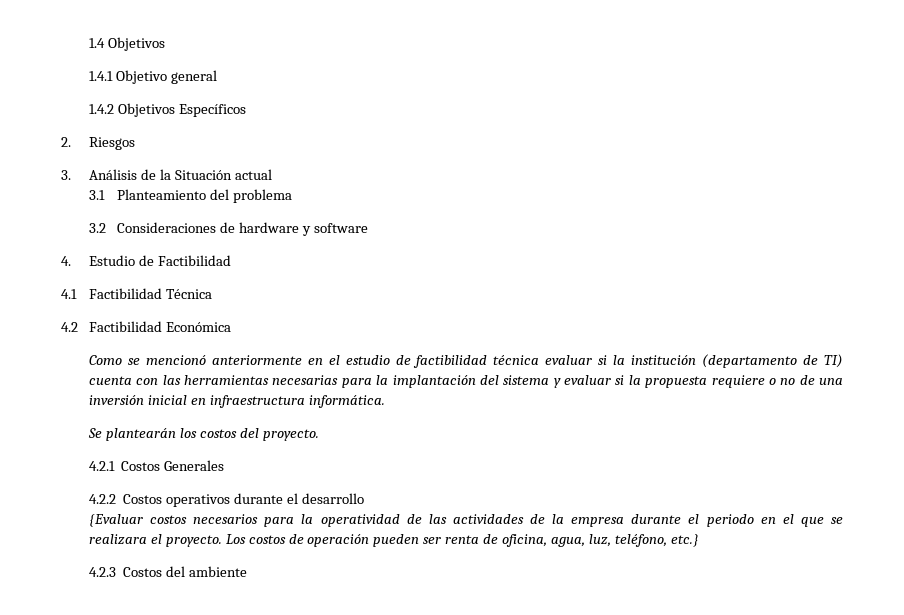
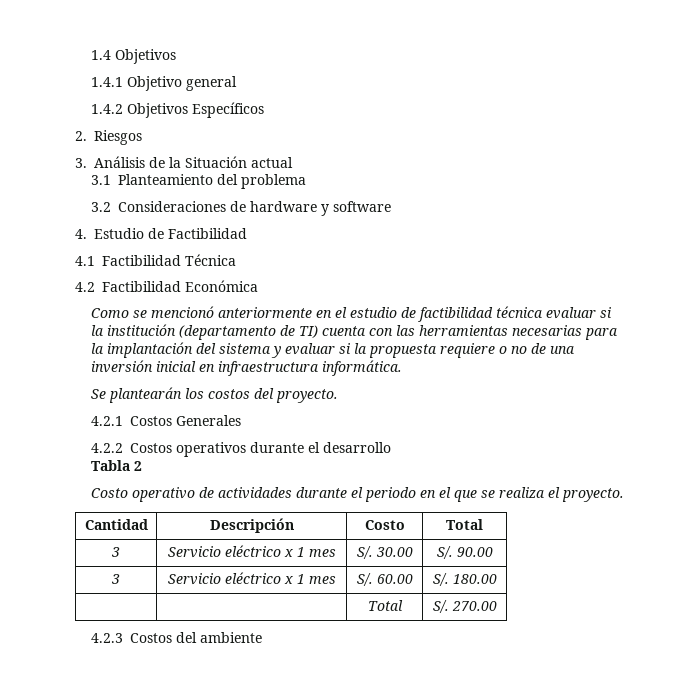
[88,514,625,527] {Evaluar costos necesarios para la operatividad de las actividades de la empresa -> [90,460,142,471] [90,487,292,502] Tabla 2 // Costo operativo de actividades
[88,534,147,545] realizara -> [498,487,545,498] realiza
[225,534,699,547] Los costos de operación pueden ser renta de oficina, agua, luz, teléfono, etc.} -> [84,519,148,530] [209,518,294,533] [364,520,405,530] [446,519,483,530] [111,547,120,557] [167,545,336,558] [356,546,413,559] [436,546,493,559] [111,574,120,584] [167,572,336,585] [356,573,413,586] [432,573,497,586] [367,600,403,611] [432,600,497,613] // Cantidad | Descripción | Costo | Total // 3 | Servicio eléctrico x 1 mes | S/. 30.00 | S/. 90.00 // 3 | Servicio eléctrico x 1 mes | S/. 60.00 | S/. 180.00 // | | Total | S/. 270.00

